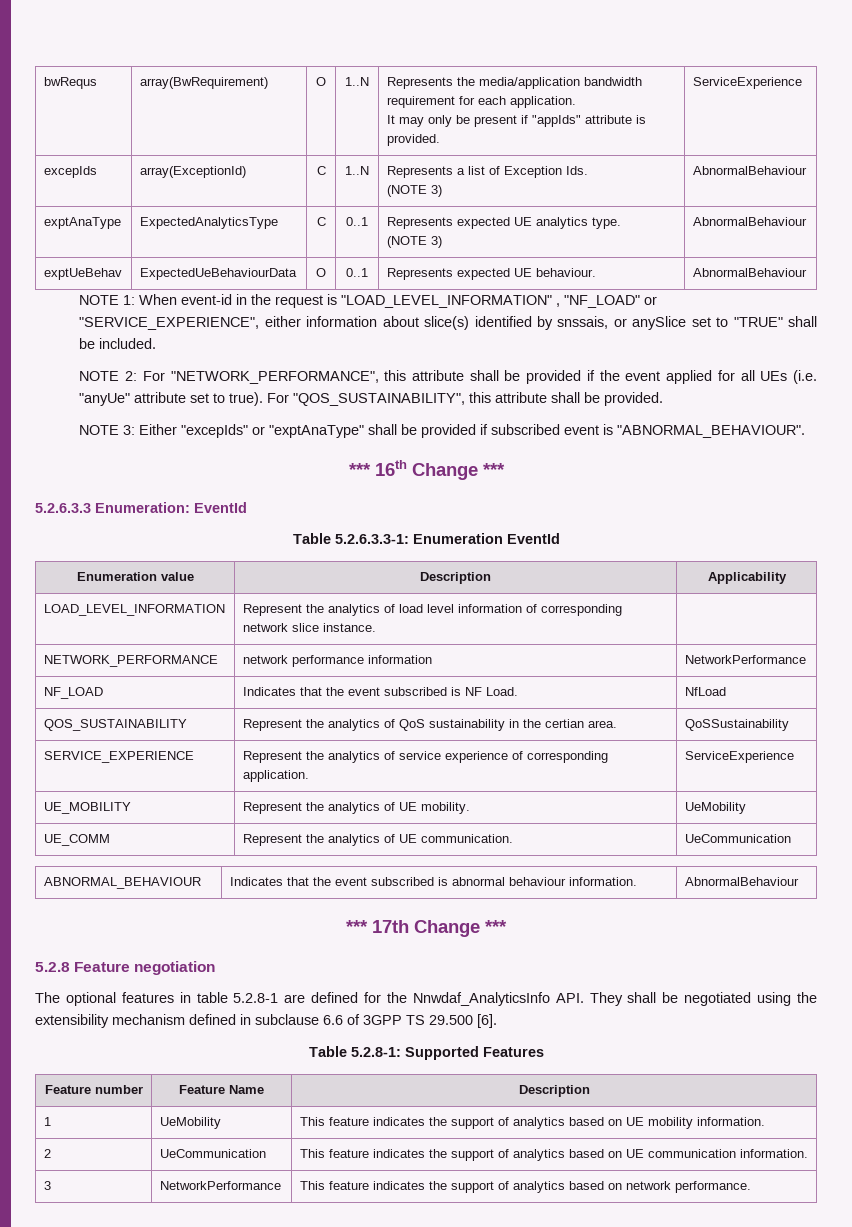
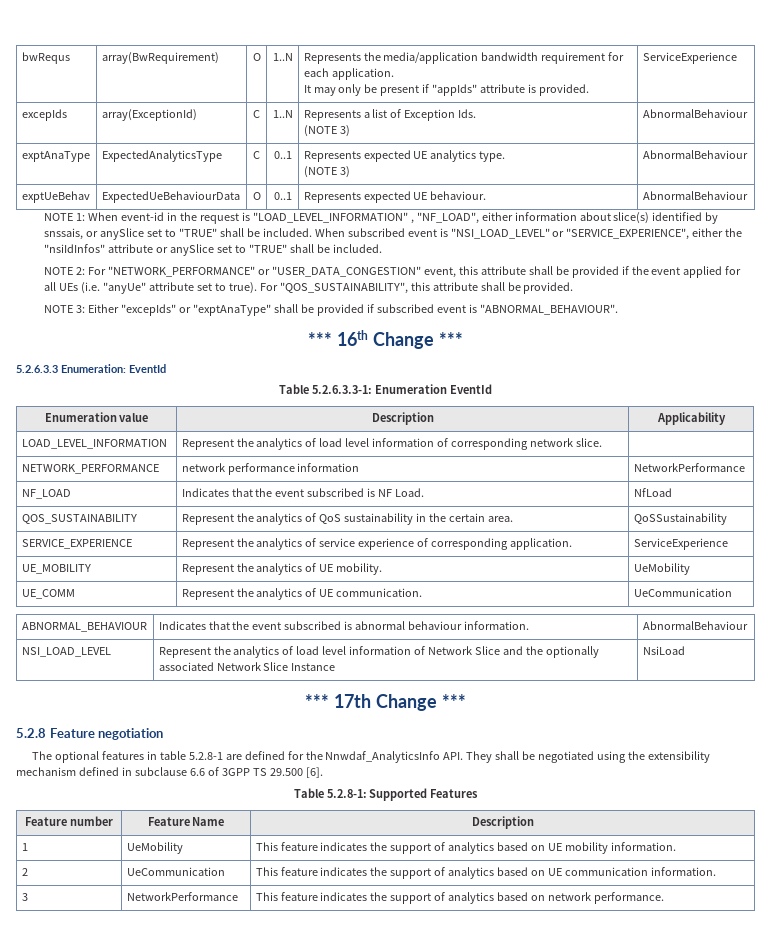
[564,295,658,308] [79,317,260,330] "NF_LOAD" or "SERVICE_EXPERIENCE", -> [416,212,479,224] "NF_LOAD",
(157, 343) none -> [314,228,743,240] [43,244,382,256] When subscribed event is "NSI_LOAD_LEVEL" or "SERVICE_EXPERIENCE", either the "nsiIdInfos" attribute or anySlice set to "TRUE" shall be included.
[170,371,379,384] "NETWORK_PERFORMANCE", -> [107,266,456,278] "NETWORK_PERFORMANCE" or "USER_DATA_CONGESTION" event,
[291,623,376,632] slice instance. -> [576,438,603,447] slice.
[544,719,584,728] certian -> [449,513,486,522] certain
(799, 881) none -> [21,647,111,657] [158,646,600,658] [158,662,336,671] [642,646,685,655] // NSI_LOAD_LEVEL | Represent the analytics of load level information of Network Slice and the optionally associated Network Slice Instance | NsiLoad

